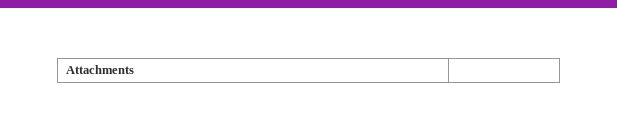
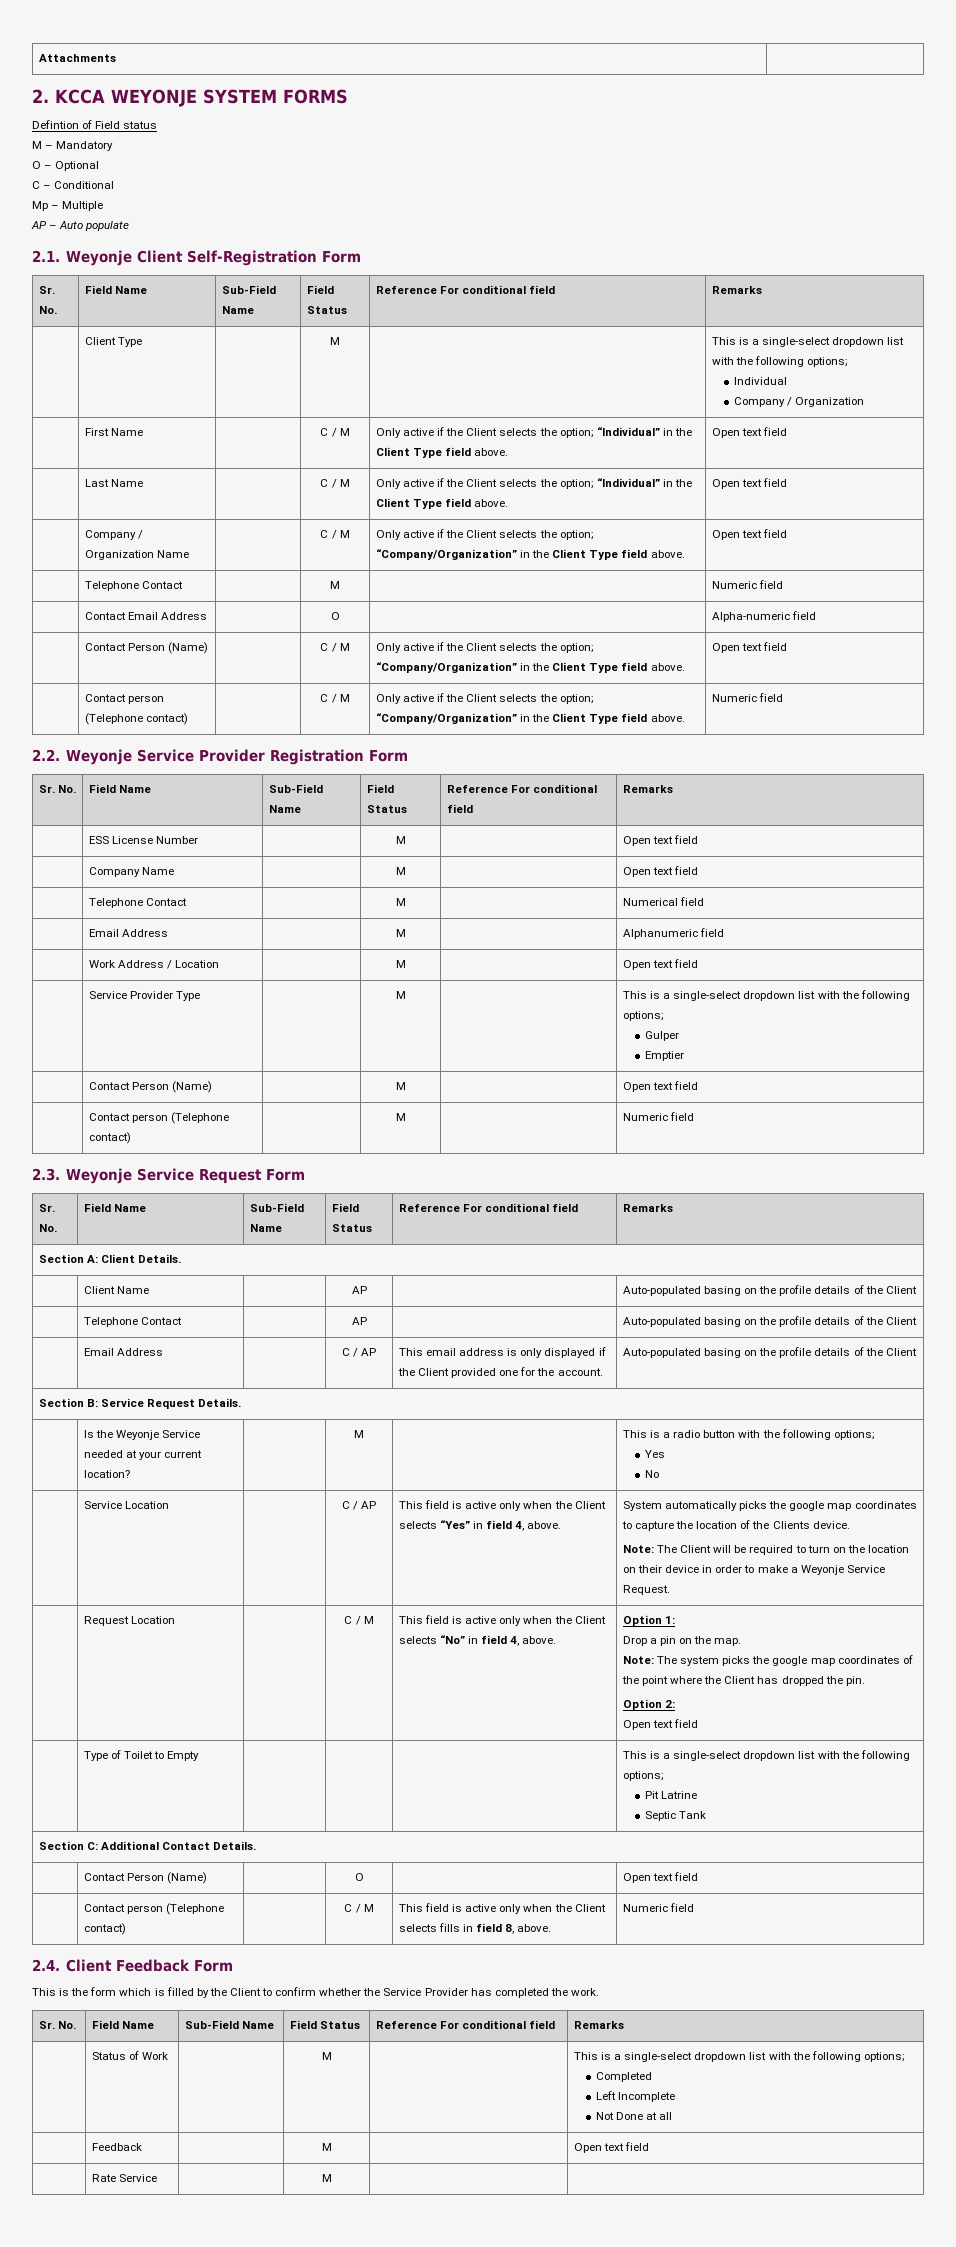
(134, 69) none -> [32,89,348,107] [32,120,158,129] [32,141,114,151] [32,161,100,171] [32,181,115,189] [32,201,104,211] [31,221,130,231] [32,250,361,266] [38,286,55,294] [38,306,57,314] [84,285,148,294] [221,285,276,294] [221,306,254,314] [306,285,334,294] [306,306,347,314] [375,285,556,294] [711,286,762,294] [84,337,143,347] [330,337,340,345] [711,337,905,347] [711,356,849,367] [734,377,788,385] [734,397,865,407] [84,428,144,436] [320,428,350,437] [375,427,692,438] [375,447,509,458] [711,427,788,438] [84,479,144,487] [320,479,350,488] [375,478,692,489] [375,498,509,509] [711,478,788,489] [84,530,144,540] [84,550,190,560] [320,530,350,539] [375,529,594,540] [375,549,685,560] [711,529,788,540] [84,581,184,591] [330,581,340,589] [711,580,784,589] [84,612,208,620] [330,612,340,620] [711,611,817,622] [84,642,209,654] [320,643,350,652] [375,642,594,653] [375,662,685,673] [711,642,788,653] [84,694,165,704] [84,713,189,725] [320,694,350,703] [375,693,594,704] [375,713,685,724] [711,693,784,702] [32,749,408,765] [38,785,77,793] [88,784,152,793] [268,784,323,793] [268,805,301,813] [366,784,394,793] [366,805,407,813] [446,784,598,793] [446,804,473,813] [622,785,673,793] [88,836,199,844] [395,836,406,844] [622,835,699,846] [88,867,175,877] [395,867,406,875] [622,866,699,877] [88,898,188,908] [395,898,406,906] [622,897,705,906] [88,929,169,937] [395,929,406,937] [622,928,725,939] [88,960,220,969] [395,960,406,968] [622,959,699,970] [88,991,201,1001] [395,991,406,999] [622,990,910,1001] [622,1011,664,1021] [645,1031,680,1041] [645,1051,685,1061] [88,1081,213,1093] [395,1082,406,1090] [622,1081,699,1092] [88,1112,230,1124] [88,1132,131,1144] [395,1113,406,1121] [622,1112,695,1121] [32,1168,305,1184] [38,1204,55,1212] [38,1224,57,1232] [83,1203,147,1212] [249,1203,304,1212] [249,1224,282,1232] [331,1203,359,1212] [331,1224,372,1232] [398,1203,579,1212] [622,1204,673,1212] [38,1254,182,1263] [83,1286,150,1294] [351,1286,367,1294] [622,1285,917,1296] [83,1317,183,1327] [351,1317,367,1325] [622,1316,917,1327] [83,1348,164,1356] [341,1348,377,1357] [398,1347,606,1358] [397,1367,603,1378] [622,1347,917,1358] [38,1398,242,1409] [83,1430,201,1440] [83,1450,203,1460] [83,1470,130,1478] [354,1430,364,1438] [622,1429,875,1440] [645,1450,666,1458] [645,1470,660,1478] [83,1501,170,1509] [341,1501,377,1510] [398,1500,606,1511] [398,1520,562,1531] [622,1501,917,1511] [621,1520,850,1531] [622,1545,909,1555] [622,1565,885,1575] [622,1585,670,1595] [83,1616,176,1626] [344,1616,374,1625] [398,1615,606,1626] [398,1635,557,1646] [622,1615,676,1626] [622,1636,742,1646] [622,1655,913,1666] [621,1676,865,1686] [622,1699,676,1710] [622,1719,699,1730] [83,1750,200,1761] [622,1750,910,1761] [622,1771,664,1781] [645,1791,698,1799] [645,1811,707,1821] [38,1841,257,1850] [83,1872,208,1884] [354,1873,364,1881] [622,1872,699,1883] [83,1903,225,1915] [83,1923,126,1935] [344,1904,374,1913] [398,1903,606,1914] [398,1923,552,1934] [622,1903,695,1912] [32,1959,233,1972] [32,1987,599,1998] [38,2021,77,2029] [91,2020,155,2029] [184,2020,275,2029] [289,2020,361,2029] [375,2020,556,2029] [573,2021,624,2029] [91,2051,169,2060] [321,2052,332,2060] [573,2051,905,2062] [596,2072,653,2082] [596,2091,676,2102] [596,2112,673,2120] [91,2143,142,2151] [321,2143,332,2151] [573,2142,650,2153] [91,2174,158,2182] [321,2174,332,2182] // 2. KCCA WEYONJE SYSTEM FORMS // Defintion of Field status // M – Mandatory // O – Optional // C – Conditional // Mp – Multiple // AP – Auto populate // 2.1. Weyonje Client Self-Registration Form // Sr. No. | Field Name | Sub-Field Name | Field Status | Reference For conditional field | Remarks // | Client Type | | M | | This is a single-select dropdown list with the following options; // Individual // Company / Organization // | First Name | | C / M | Only active if the Client selects the option; “Individual” in the Client Type field above. | Open text field // | Last Name | | C / M | Only active if the Client selects the option; “Individual” in the Client Type field above. | Open text field // | Company / Organization Name | | C / M | Only active if the Client selects the option; “Company/Organization” in the Client Type field above. | Open text field // | Telephone Contact | | M | | Numeric field // | Contact Email Address | | O | | Alpha-numeric field // | Contact Person (Name) | | C / M | Only active if the Client selects the option; “Company/Organization” in the Client Type field above. | Open text field // | Contact person (Telephone contact) | | C / M | Only active if the Client selects the option; “Company/Organization” in the Client Type field above. | Numeric field // 2.2. Weyonje Service Provider Registration Form // Sr. No. | Field Name | Sub-Field Name | Field Status | Reference For conditional field | Remarks // | ESS License Number | | M | | Open text field // | Company Name | | M | | Open text field // | Telephone Contact | | M | | Numerical field // | Email Address | | M | | Alphanumeric field // | Work Address / Location | | M | | Open text field // | Service Provider Type | | M | | This is a single-select dropdown list with the following options; // Gulper // Emptier // | Contact Person (Name) | | M | | Open text field // | Contact person (Telephone contact) | | M | | Numeric field // 2.3. Weyonje Service Request Form // Sr. No. | Field Name | Sub-Field Name | Field Status | Reference For conditional field | Remarks // Section A: Client Details. // | Client Name | | AP | | Auto-populated basing on the profile details of the Client // | Telephone Contact | | AP | | Auto-populated basing on the profile details of the Client // | Email Address | | C / AP | This email address is only displayed if the Client provided one for the account. | Auto-populated basing on the profile details of the Client // Section B: Service Request Details. // | Is the Weyonje Service needed at your current location? | | M | | This is a radio button with the following options; // Yes // No // | Service Location | | C / AP | This field is active only when the Client selects “Yes” in field 4, above. | System automatically picks the google map coordinates to capture the location of the Clients device. // Note: The Client will be required to turn on the location on their device in order to make a Weyonje Service Request. // | Request Location | | C / M | This field is active only when the Client selects “No” in field 4, above. | Option 1: // Drop a pin on the map. // Note: The system picks the google map coordinates of the point where the Client has dropped the pin. // Option 2: // Open text field // | Type of Toilet to Empty | | | | This is a single-select dropdown list with the following options; // Pit Latrine // Septic Tank // Section C: Additional Contact Details. // | Contact Person (Name) | | O | | Open text field // | Contact person (Telephone contact) | | C / M | This field is active only when the Client selects fills in field 8, above. | Numeric field // 2.4. Client Feedback Form // This is the form which is filled by the Client to confirm whether the Service Provider has completed the work. // Sr. No. | Field Name | Sub-Field Name | Field Status | Reference For conditional field | Remarks // | Status of Work | | M | | This is a single-select dropdown list with the following options; // Completed // Left Incomplete // Not Done at all // | Feedback | | M | | Open text field // | Rate Service | | M | |

